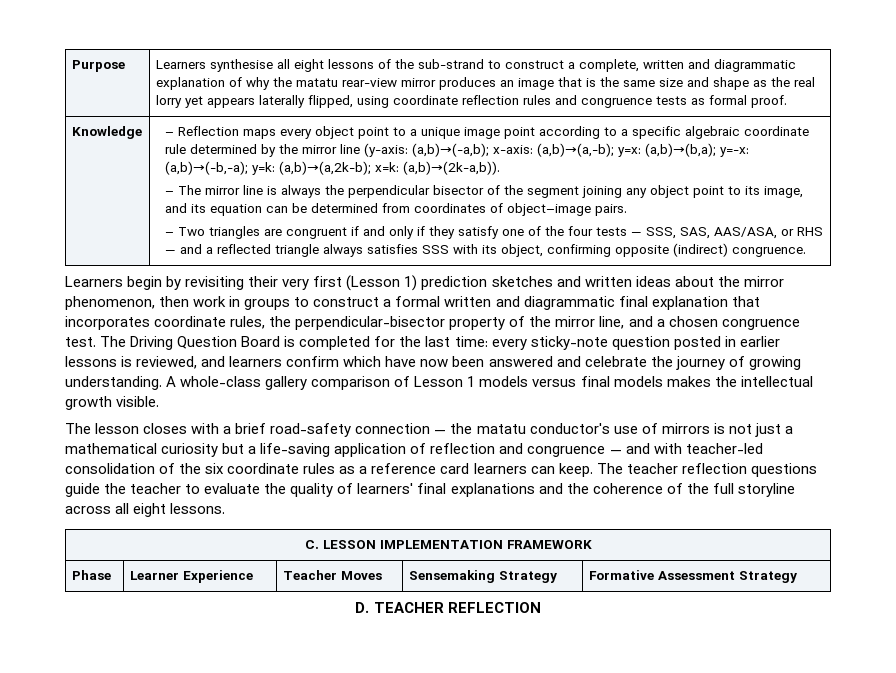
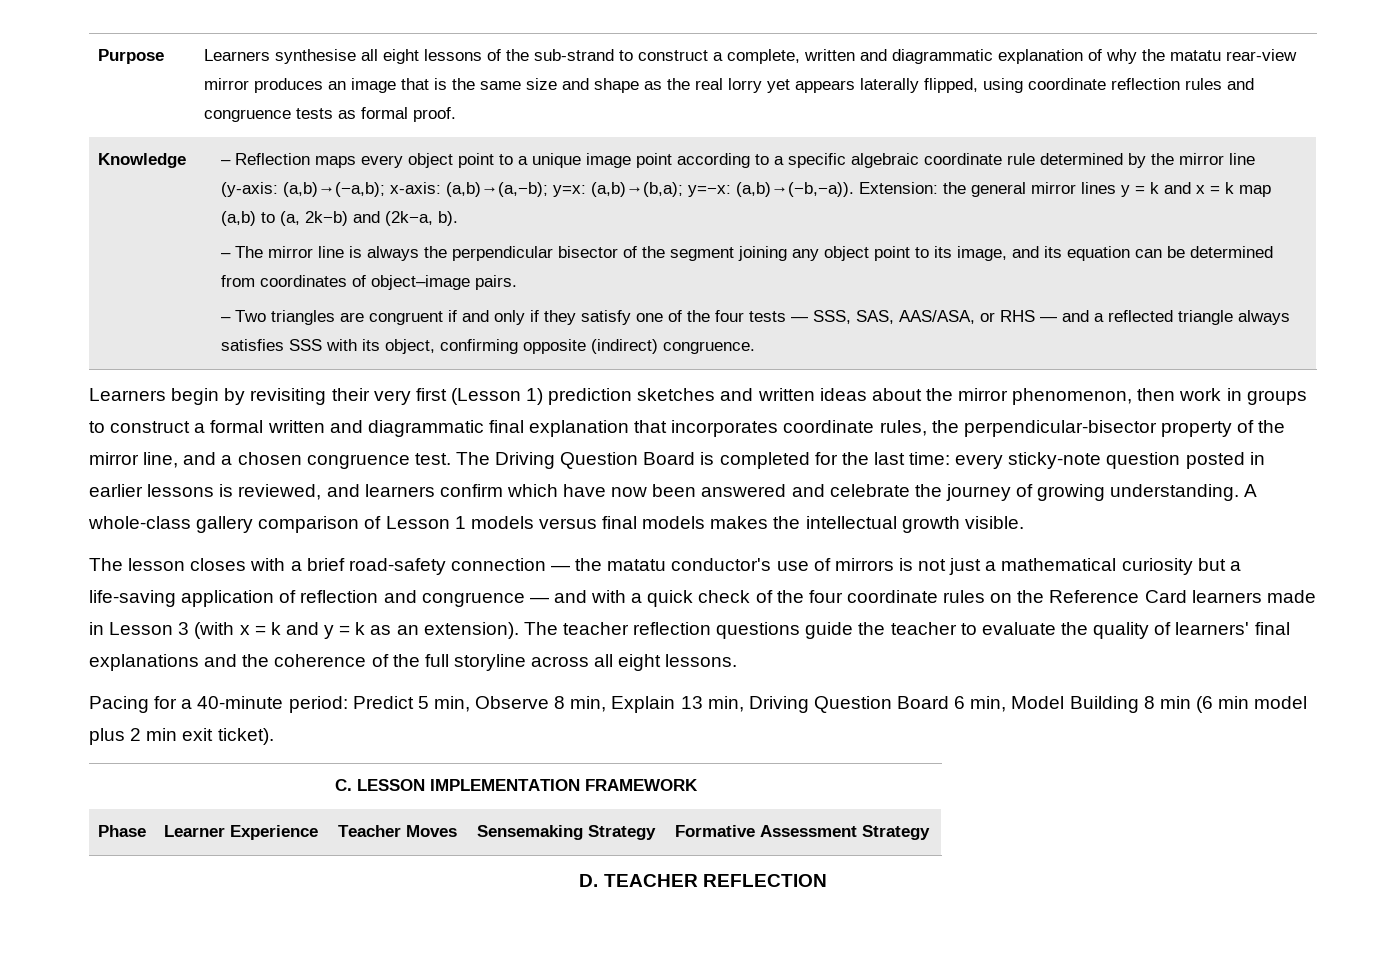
[165,161,501,175] (a,b)→(−b,−a); y=k: (a,b)→(a,2k−b); x=k: (a,b)→(2k−a,b)). -> [736,182,1272,197] [221,211,459,226] (a,b)→(−b,−a)). Extension: the general mirror lines y = k and x = k map (a,b) to (a, 2k−b) and (2k−a, b).
[685,443,763,454] [65,463,225,474] teacher-led consolidation of the six -> [631,590,843,607] a quick check of the four
[339,463,593,477] as a reference card learners can keep. -> [990,590,1316,603] [89,622,519,639] on the Reference Card learners made in Lesson 3 (with x = k and y = k as an extension).
(226, 508) none -> [89,696,1308,713] [89,728,274,745] // Pacing for a 40-minute period: Predict 5 min, Observe 8 min, Explain 13 min, Driving Question Board 6 min, Model Building 8 min (6 min model plus 2 min exit ticket).

